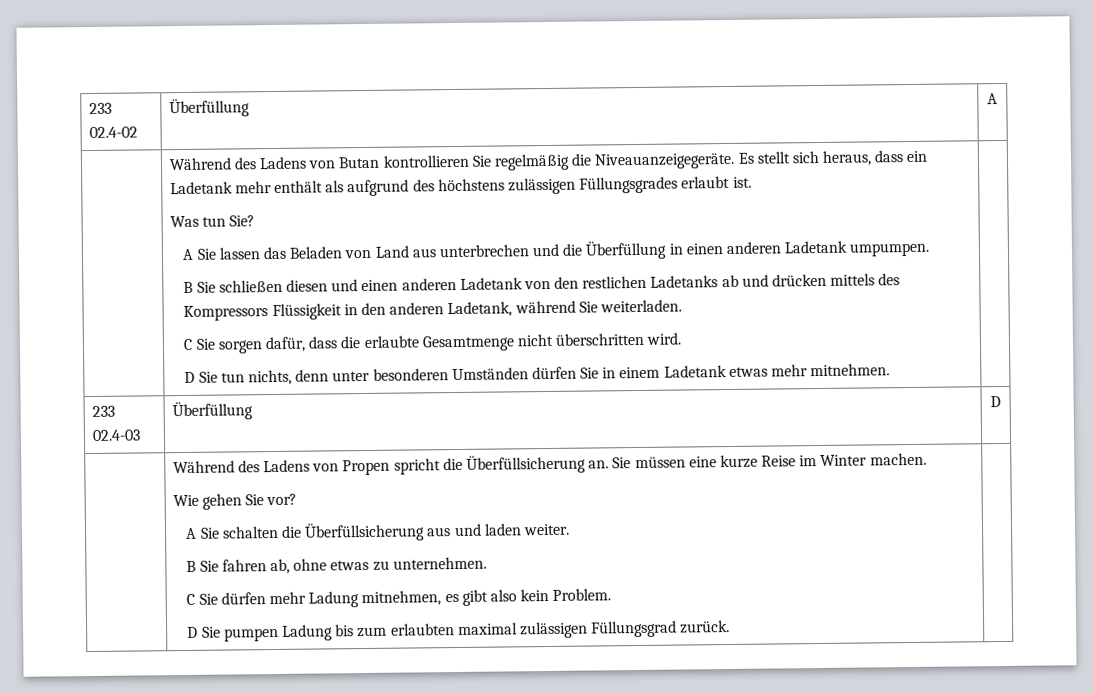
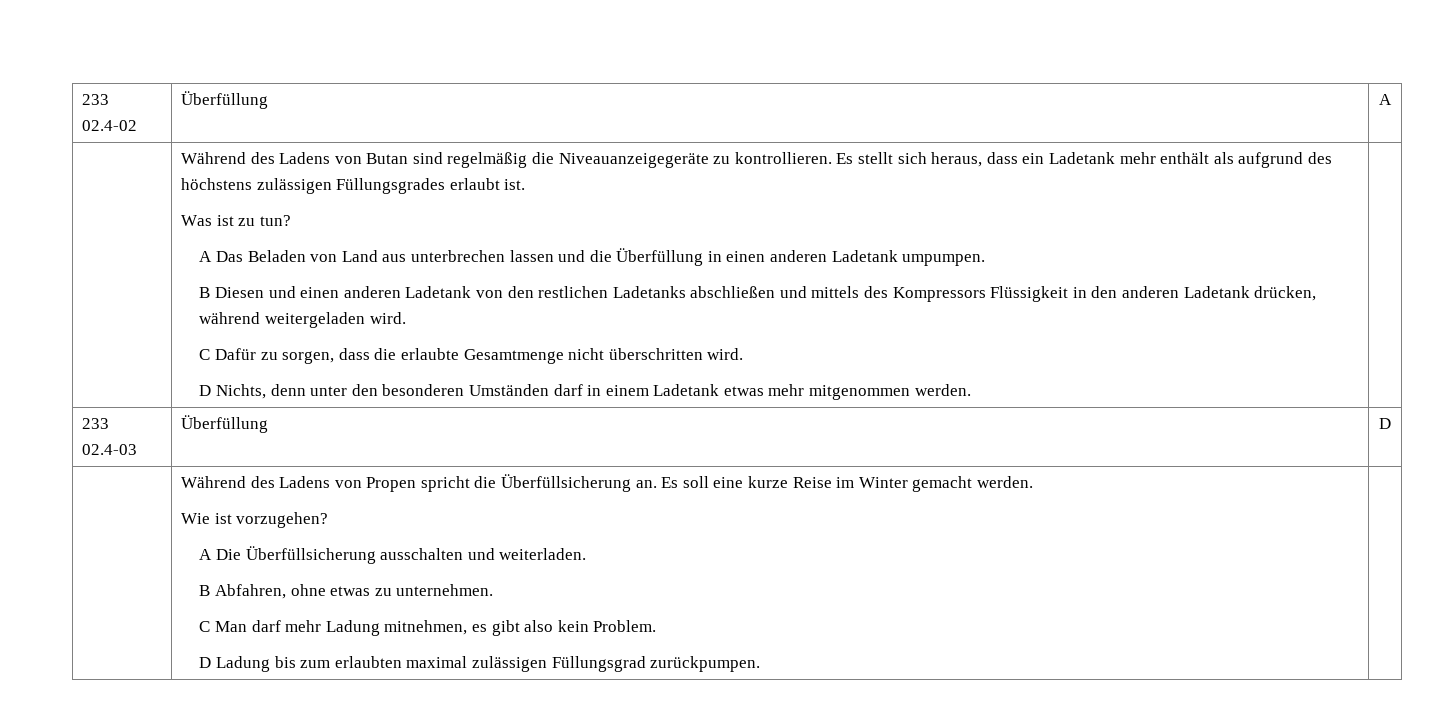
[382,152,736,171] kontrollieren Sie regelmäßig die Niveauanzeigegeräte. -> [412,152,832,168] sind regelmäßig die Niveauanzeigegeräte zu kontrollieren.
[201,215,256,227] [182,246,287,260] tun Sie? // A Sie lassen das -> [216,215,291,226] [199,251,243,262] ist zu tun? // A Das
(530, 251) none -> [509,250,554,262] lassen
[196,279,328,293] Sie schließen diesen -> [214,287,264,298] Diesen
[721,273,827,288] ab und drücken -> [690,286,807,298] abschließen und
[447,299,682,318] [183,336,306,354] Ladetank, während Sie weiterladen. // C Sie sorgen dafür, -> [1183,286,1317,301] [199,312,406,328] [199,348,335,364] Ladetank drücken, während weitergeladen wird. // C Dafür zu sorgen,
[198,369,292,386] Sie tun nichts, -> [215,384,266,399] Nichts,
(371, 376) none -> [351,384,378,396] den
[531,366,600,380] dürfen Sie -> [553,384,583,396] darf
[810,363,891,377] mitnehmen. -> [809,384,971,400] mitgenommen werden.
[612,456,686,469] Sie müssen -> [661,476,709,488] Es soll
[869,452,927,466] machen. -> [912,476,1033,492] gemacht werden.
[201,493,298,510] [185,522,570,542] [186,558,290,575] gehen Sie vor? // A Sie schalten die Überfüllsicherung aus und laden weiter. // B Sie fahren ab, -> [214,512,329,528] [199,546,587,564] [199,584,286,599] ist vorzugehen? // A Die Überfüllsicherung ausschalten und weiterladen. // B Abfahren,
[198,592,266,605] Sie dürfen -> [214,620,281,632] Man darf
[201,626,279,642] Sie pumpen -> (212, 662) none
[680,619,731,634] zurück. -> [650,656,761,672] zurückpumpen.

